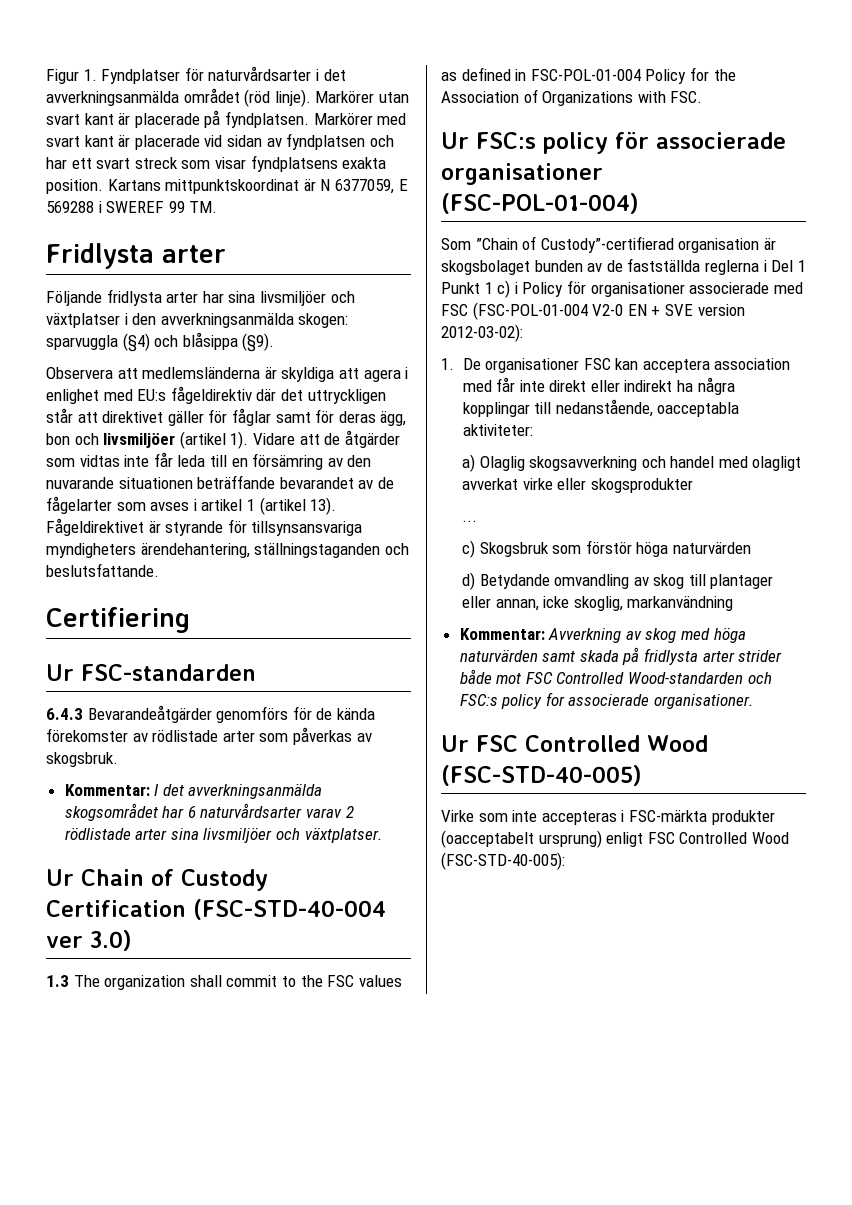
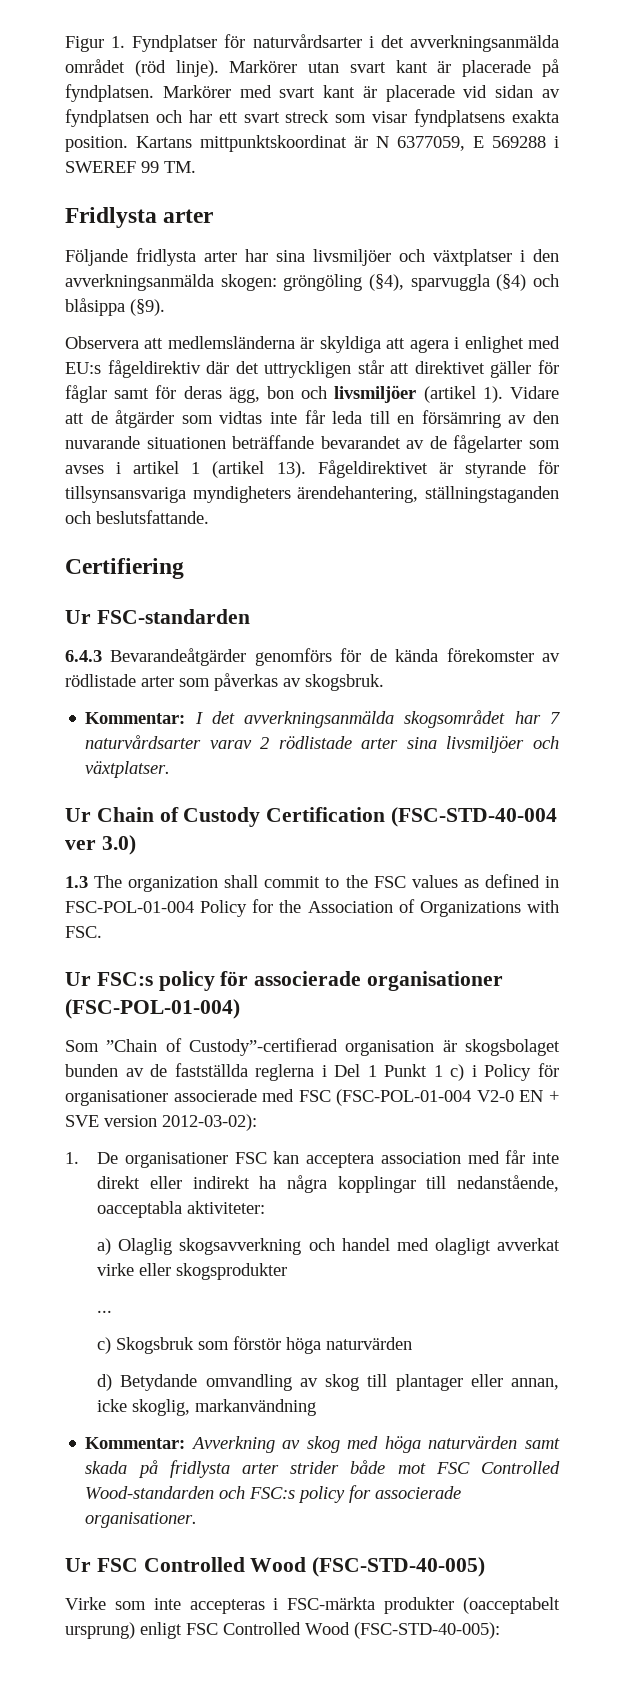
(349, 320) none -> [283,274,404,291] gröngöling (§4),
[187,806,196,818] 6 -> [550,712,560,724] 7

